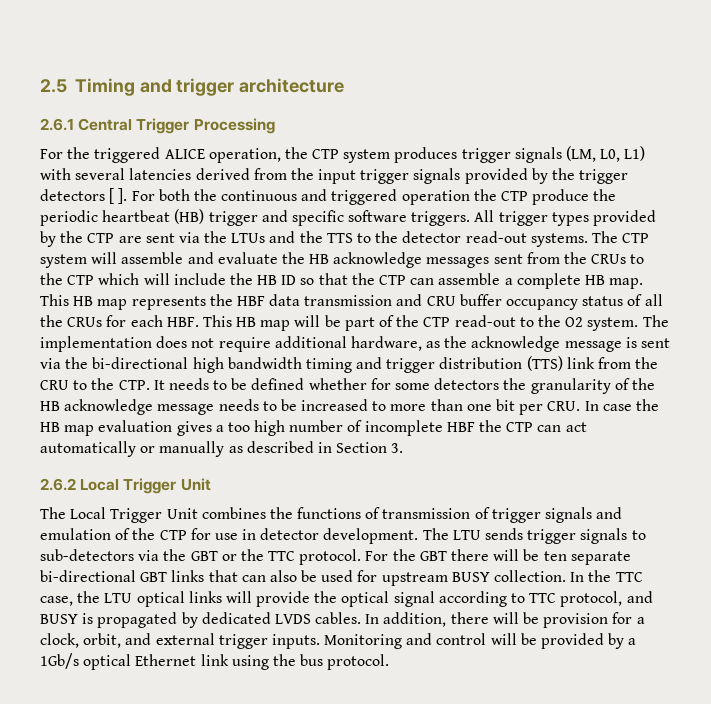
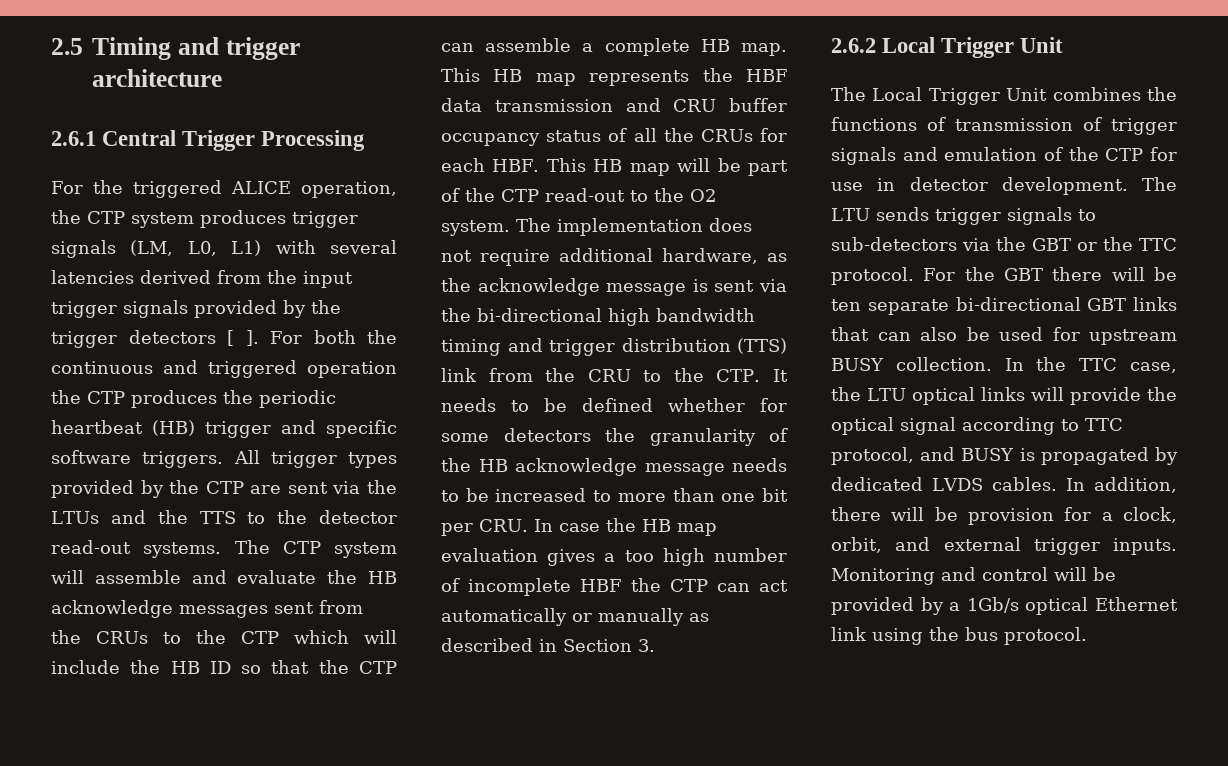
[532,189,590,205] produce -> [131,390,217,408] produces

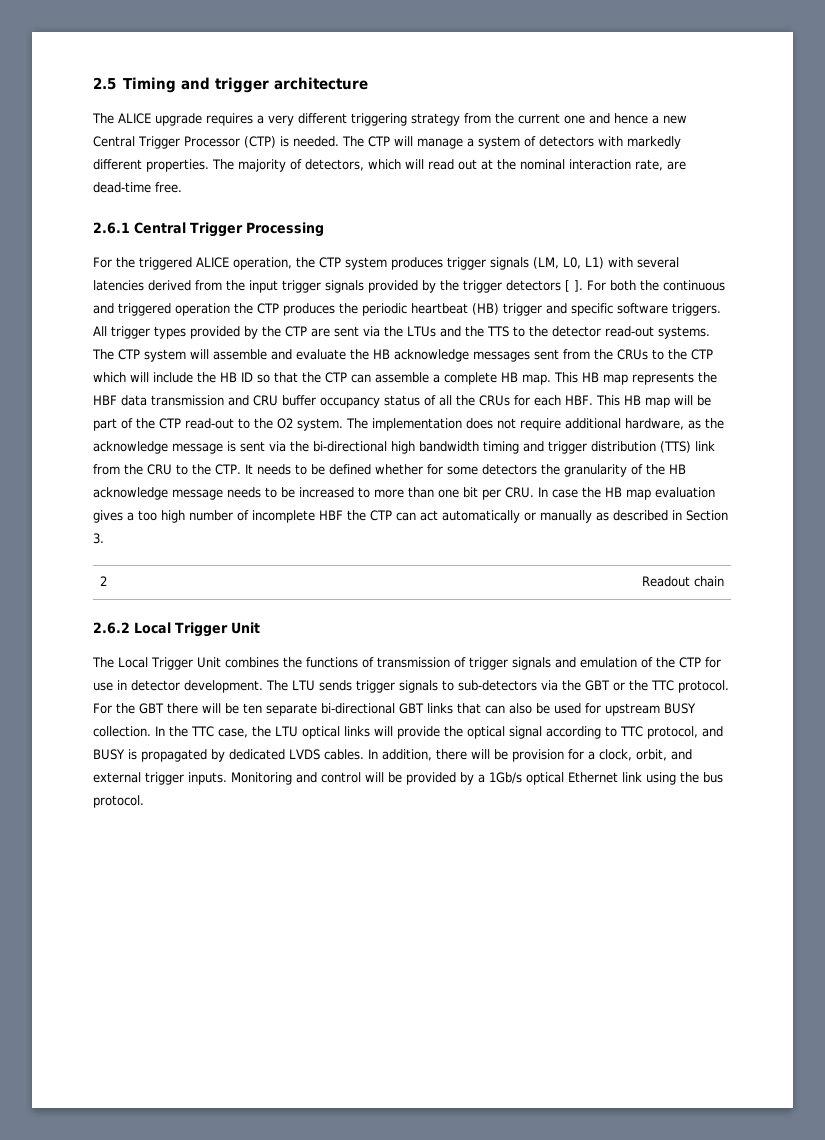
(222, 78) none -> [92,113,687,126] [93,136,681,149] [93,159,686,172] [93,182,182,193] // The ALICE upgrade requires a very different triggering strategy from the current one and hence a new Central Trigger Processor (CTP) is needed. The CTP will manage a system of detectors with markedly different properties. The majority of detectors, which will read out at the nominal interaction rate, are dead-time free.
(655, 645) none -> [100,576,108,586] [641,576,724,587] // 2 | Readout chain

